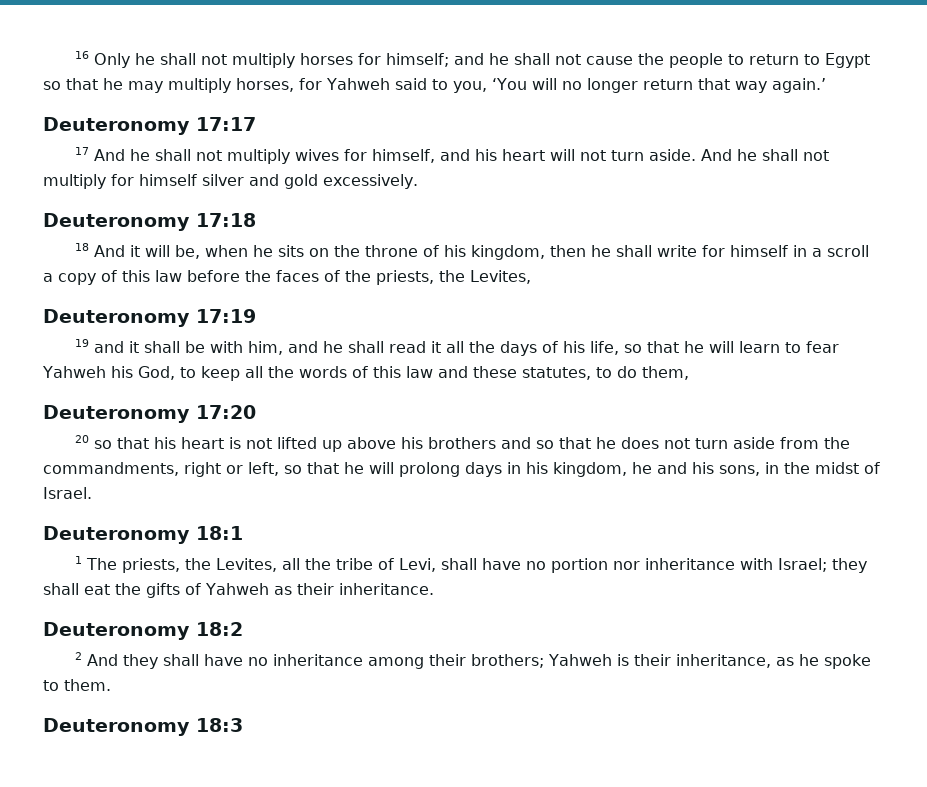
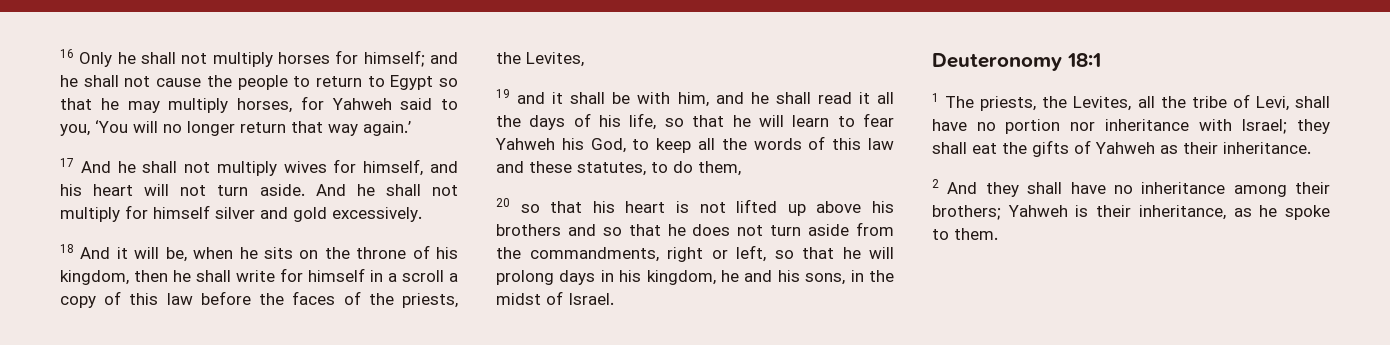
[43,117,256,135] // Deuteronomy 17:17 -> (411, 128) none
[43,213,256,231] // Deuteronomy 17:18 -> (422, 214) none
[43,309,256,327] // Deuteronomy 17:19 -> (584, 59) none
[43,405,256,423] // Deuteronomy 17:20 -> (741, 168) none
[43,622,243,640] // Deuteronomy 18:2 -> (1311, 148) none
[43,718,243,736] // Deuteronomy 18:3 -> (998, 234) none

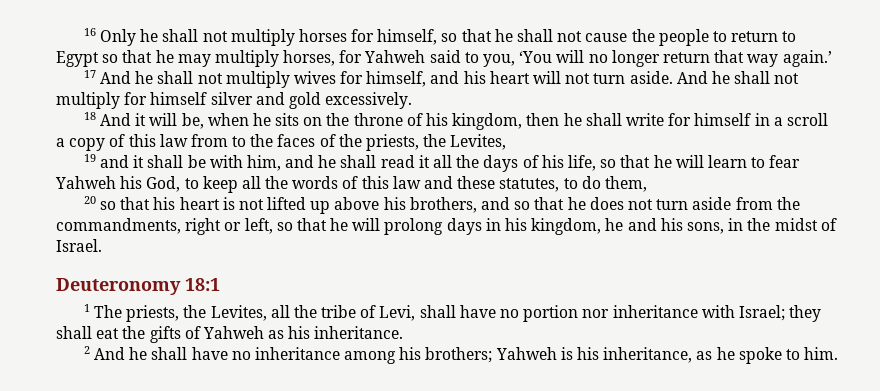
[363,50,458,67] himself; and -> [377,29,492,45] himself, so that
[200,291,251,305] before -> [190,134,247,147] from to
[496,224,561,236] brothers -> [409,197,477,213] brothers,
[1183,142,1218,154] their -> [288,326,311,339] his
[985,182,1019,197] they -> [129,347,148,360] he
[1295,182,1330,194] their -> [399,347,422,360] his
[1096,205,1132,217] their -> [577,347,600,360] his
[954,228,998,240] them. -> [804,347,839,360] him.

